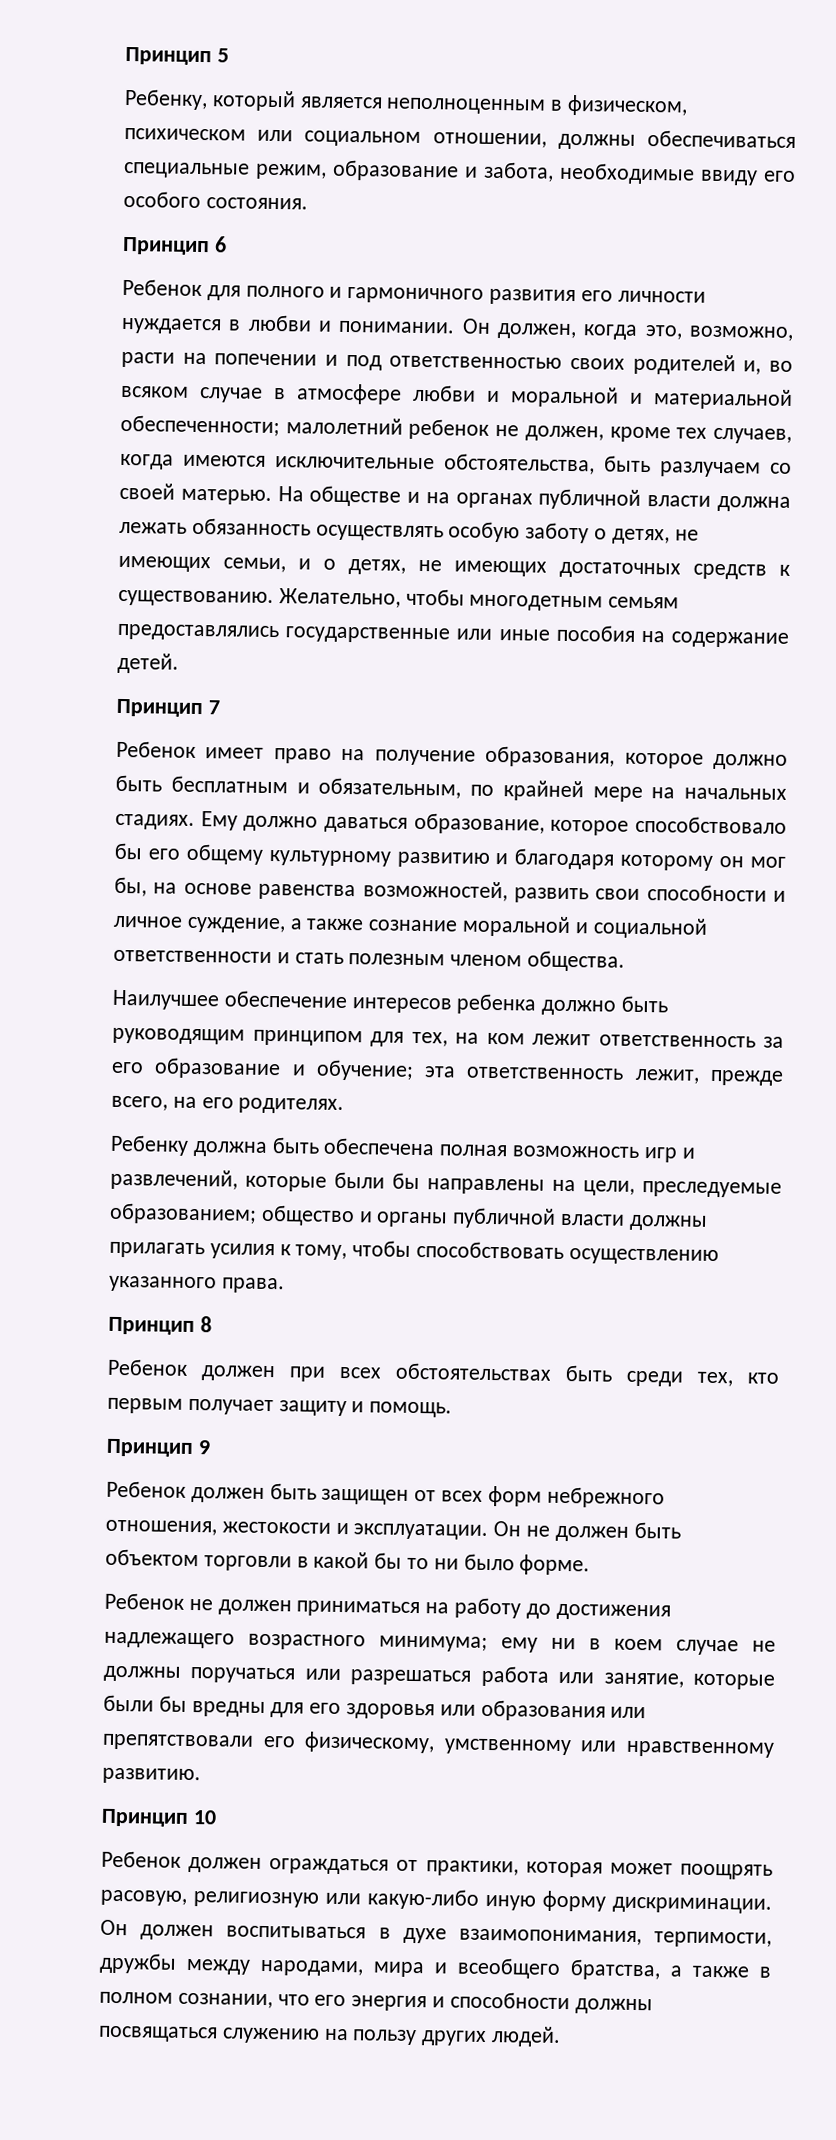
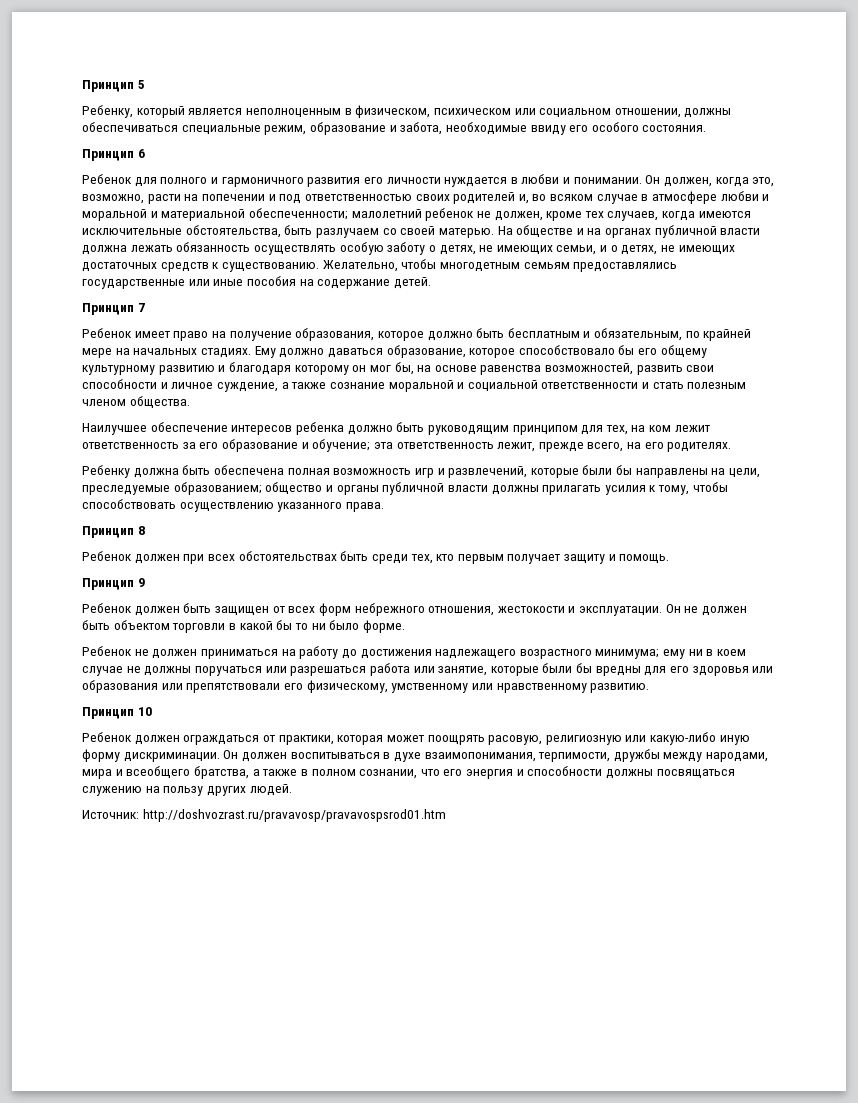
(562, 2037) none -> [82,809,446,822] // Источник: http://doshvozrast.ru/pravavosp/pravavospsrod01.htm

